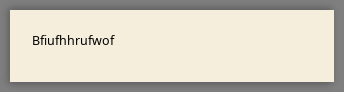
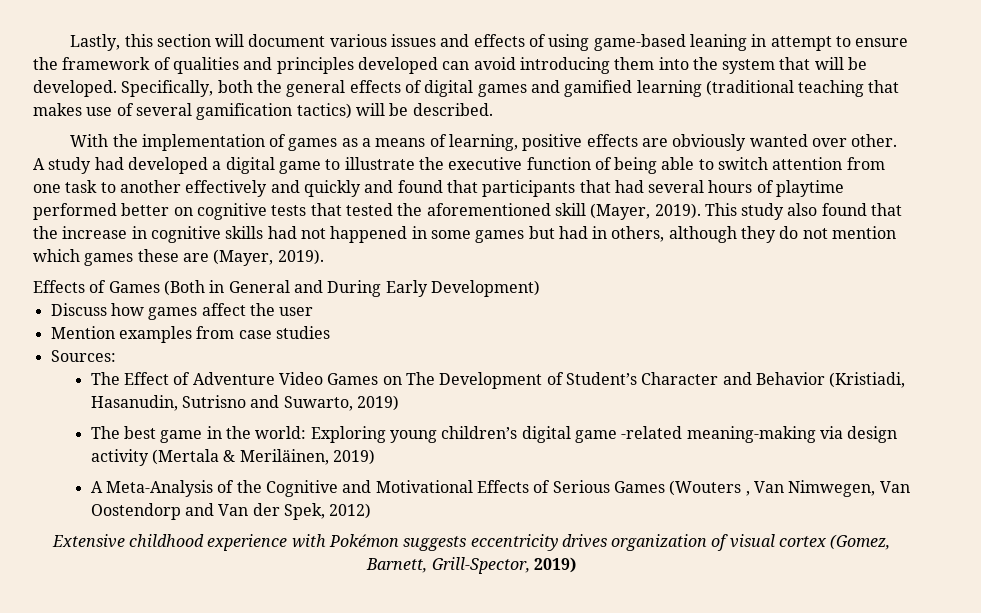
[32,35,115,45] Bfiufhhrufwof -> [70,34,909,51] [33,57,868,74] [33,80,900,97] [33,103,493,120] [70,134,898,151] [33,157,885,174] [33,180,845,197] [33,203,903,220] [33,226,897,243] [33,249,324,266] [33,280,540,297] [50,303,314,320] [50,326,330,343] [50,350,116,362] [90,372,906,389] [90,395,400,411] [90,426,898,443] [90,449,376,466] [90,480,910,497] [90,503,372,520] [51,534,891,551] [366,557,576,574] Lastly, this section will document various issues and effects of using game-based leaning in attempt to ensure the framework of qualities and principles developed can avoid introducing them into the system that will be developed. Specifically, both the general effects of digital games and gamified learning (traditional teaching that makes use of several gamification tactics) will be described. // With the implementation of games as a means of learning, positive effects are obviously wanted over other. A study had developed a digital game to illustrate the executive function of being able to switch attention from one task to another effectively and quickly and found that participants that had several hours of playtime performed better on cognitive tests that tested the aforementioned skill (Mayer, 2019). This study also found that the increase in cognitive skills had not happened in some games but had in others, although they do not mention which games these are (Mayer, 2019). // Effects of Games (Both in General and During Early Development) // Discuss how games affect the user // Mention examples from case studies // Sources: // The Effect of Adventure Video Games on The Development of Student’s Character and Behavior (Kristiadi, Hasanudin, Sutrisno and Suwarto, 2019) // The best game in the world: Exploring young children’s digital game -related meaning-making via design activity (Mertala & Meriläinen, 2019) // A Meta-Analysis of the Cognitive and Motivational Effects of Serious Games (Wouters , Van Nimwegen, Van Oostendorp and Van der Spek, 2012) // Extensive childhood experience with Pokémon suggests eccentricity drives organization of visual cortex (Gomez, Barnett, Grill-Spector, 2019)

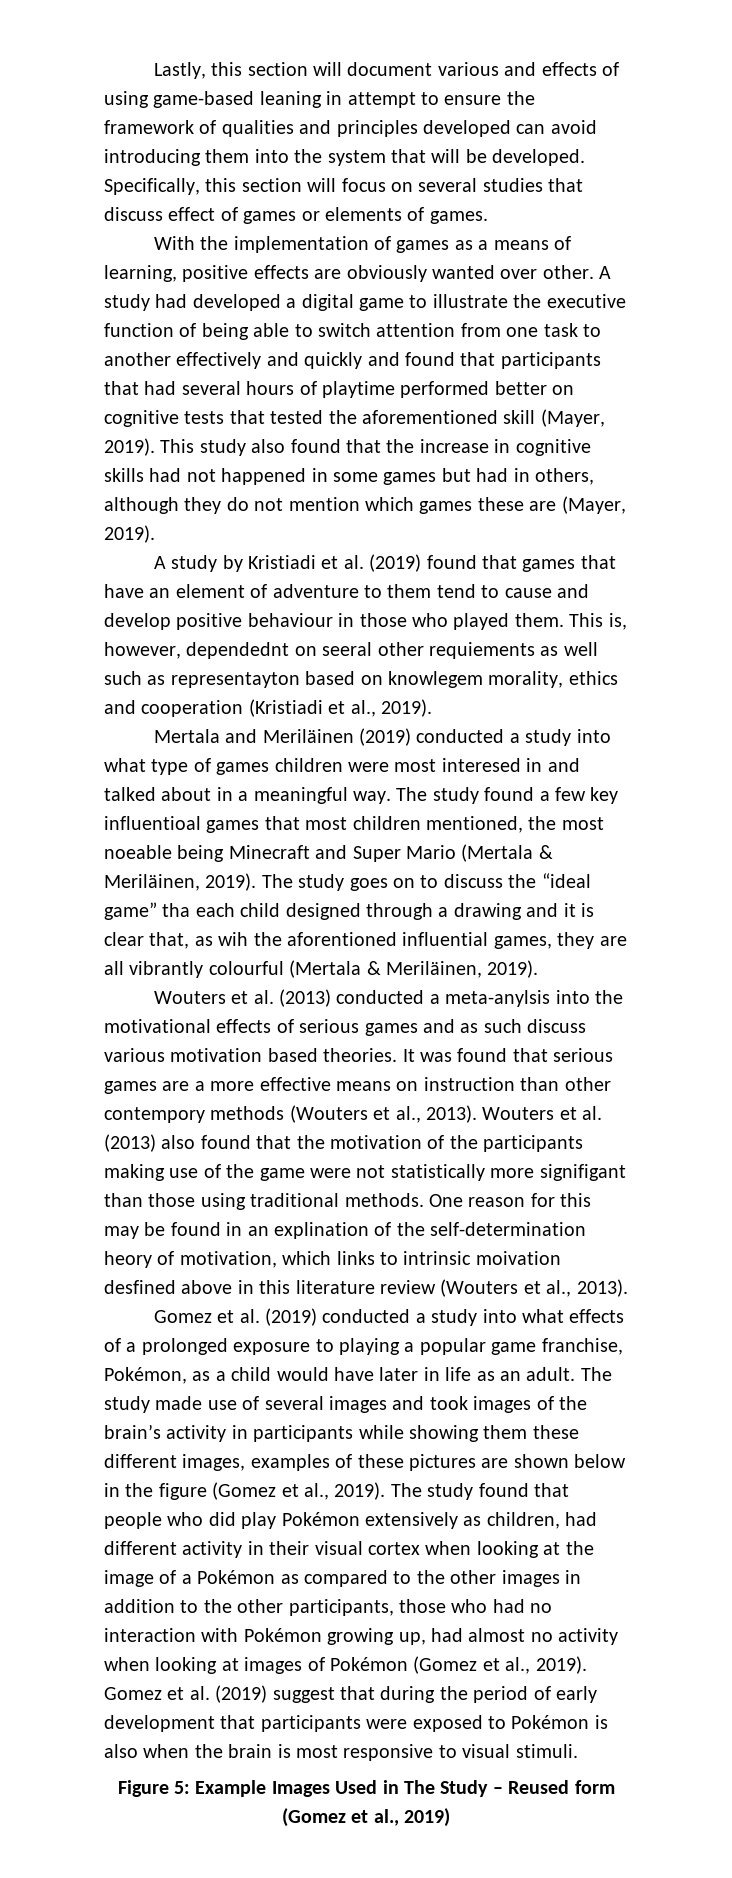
[391,34,437,47] issues -> (499, 69) none
[217,80,900,97] [33,103,493,120] both the general effects of digital games and gamified learning (traditional teaching that makes use of several gamification tactics) will be described. -> [205,178,584,192] [104,207,488,224] this section will focus on several studies that discuss effect of games or elements of games.
[33,280,540,297] [50,303,314,320] [50,326,330,343] [50,350,116,362] [90,372,906,389] [90,395,400,411] [90,426,898,443] [90,449,376,466] [90,480,910,497] [90,503,372,520] [51,534,891,551] [366,557,530,574] Effects of Games (Both in General and During Early Development) // Discuss how games affect the user // Mention examples from case studies // Sources: // The Effect of Adventure Video Games on The Development of Student’s Character and Behavior (Kristiadi, Hasanudin, Sutrisno and Suwarto, 2019) // The best game in the world: Exploring young children’s digital game -related meaning-making via design activity (Mertala & Meriläinen, 2019) // A Meta-Analysis of the Cognitive and Motivational Effects of Serious Games (Wouters , Van Nimwegen, Van Oostendorp and Van der Spek, 2012) // Extensive childhood experience with Pokémon suggests eccentricity drives organization of visual cortex (Gomez, Barnett, Grill-Spector, -> [153,554,616,572] [104,584,589,598] [104,613,627,630] [104,642,598,659] [104,671,618,688] [104,699,432,717] [153,728,611,746] [104,758,580,775] [104,787,619,804] [104,816,604,833] [104,844,553,862] [104,873,591,891] [104,902,594,920] [104,932,627,949] [104,960,539,978] [153,989,624,1007] [104,1019,587,1036] [104,1048,614,1062] [104,1077,611,1094] [104,1105,603,1123] [104,1134,584,1152] [104,1164,626,1181] [104,1193,592,1210] [104,1222,587,1239] [104,1251,561,1268] [104,1279,628,1297] [153,1308,625,1326] [104,1338,623,1355] [104,1367,612,1384] [104,1396,587,1413] [104,1424,579,1442] [104,1454,627,1471] [104,1482,569,1500] [104,1512,598,1529] [104,1541,594,1558] [104,1570,581,1587] [104,1599,553,1616] [104,1628,619,1645] [104,1656,587,1674] [104,1685,597,1703] [104,1715,608,1732] [104,1744,578,1761] [117,1780,615,1797] [281,1808,399,1827] A study by Kristiadi et al. (2019) found that games that have an element of adventure to them tend to cause and develop positive behaviour in those who played them. This is, however, dependednt on seeral other requiements as well such as representayton based on knowlegem morality, ethics and cooperation (Kristiadi et al., 2019). // Mertala and Meriläinen (2019) conducted a study into what type of games children were most interesed in and talked about in a meaningful way. The study found a few key influentioal games that most children mentioned, the most noeable being Minecraft and Super Mario (Mertala & Meriläinen, 2019). The study goes on to discuss the “ideal game” tha each child designed through a drawing and it is clear that, as wih the aforentioned influential games, they are all vibrantly colourful (Mertala & Meriläinen, 2019). // Wouters et al. (2013) conducted a meta-anylsis into the motivational effects of serious games and as such discuss various motivation based theories. It was found that serious games are a more effective means on instruction than other contempory methods (Wouters et al., 2013). Wouters et al. (2013) also found that the motivation of the participants making use of the game were not statistically more signifigant than those using traditional methods. One reason for this may be found in an explination of the self-determination heory of motivation, which links to intrinsic moivation desfined above in this literature review (Wouters et al., 2013). // Gomez et al. (2019) conducted a study into what effects of a prolonged exposure to playing a popular game franchise, Pokémon, as a child would have later in life as an adult. The study made use of several images and took images of the brain’s activity in participants while showing them these different images, examples of these pictures are shown below in the figure (Gomez et al., 2019). The study found that people who did play Pokémon extensively as children, had different activity in their visual cortex when looking at the image of a Pokémon as compared to the other images in addition to the other participants, those who had no interaction with Pokémon growing up, had almost no activity when looking at images of Pokémon (Gomez et al., 2019). Gomez et al. (2019) suggest that during the period of early development that participants were exposed to Pokémon is also when the brain is most responsive to visual stimuli. // Figure 5: Example Images Used in The Study – Reused form (Gomez et al.,

